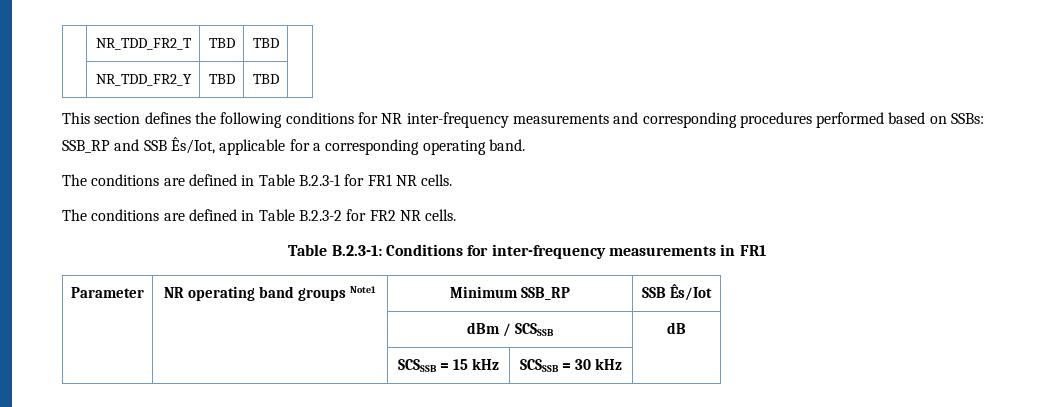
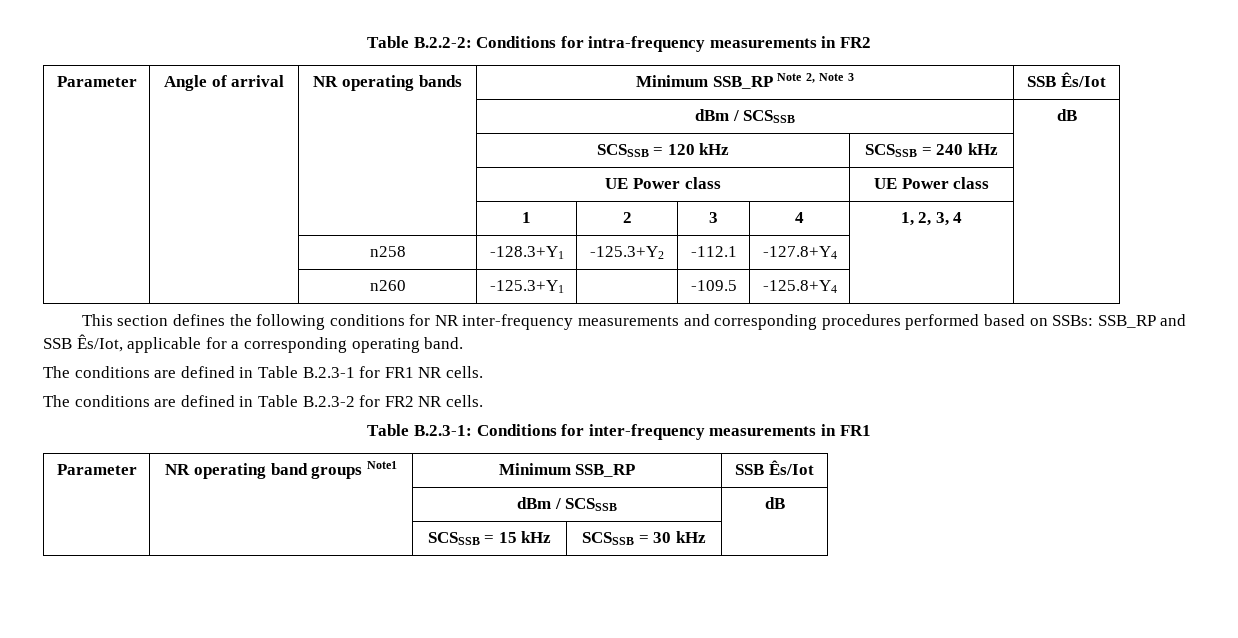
[95,38,192,50] [208,38,235,48] [252,38,279,48] [95,74,192,86] [208,74,235,84] [252,74,279,84] | NR_TDD_FR2_T | TBD | TBD | // | NR_TDD_FR2_Y | TBD | TBD -> [366,36,872,52] [56,76,137,87] [163,75,285,91] [313,75,462,91] [636,73,854,89] [1027,72,1106,87] [694,109,796,123] [1056,109,1077,121] [596,143,730,157] [865,143,998,157] [605,177,721,189] [873,177,990,189] [522,212,531,223] [622,212,632,223] [709,212,718,223] [795,212,804,223] [900,212,963,226] [369,246,406,257] [489,246,564,259] [590,246,664,259] [690,246,737,257] [762,246,837,259] [369,280,406,291] [489,280,564,293] [690,280,737,291] [762,280,837,293] Table B.2.2-2: Conditions for intra-frequency measurements in FR2 // Parameter | Angle of arrival | NR operating bands | Minimum SSB_RP Note 2, Note 3 | SSB Ês/Iot // | | | dBm / SCSSSB | dB // | | | SCSSSB = 120 kHz | SCSSSB = 240 kHz | // | | | UE Power class | UE Power class | // | | | 1 | 2 | 3 | 4 | 1, 2, 3, 4 | // | | n258 | -128.3+Y1 | -125.3+Y2 | -112.1 | -127.8+Y4 | | // | | n260 | -125.3+Y1 | | -109.5 | -125.8+Y4 |

